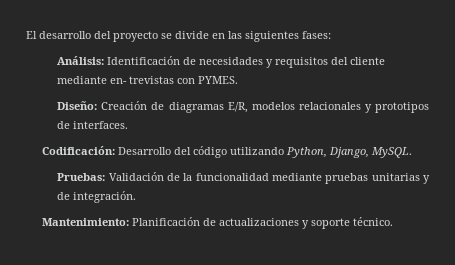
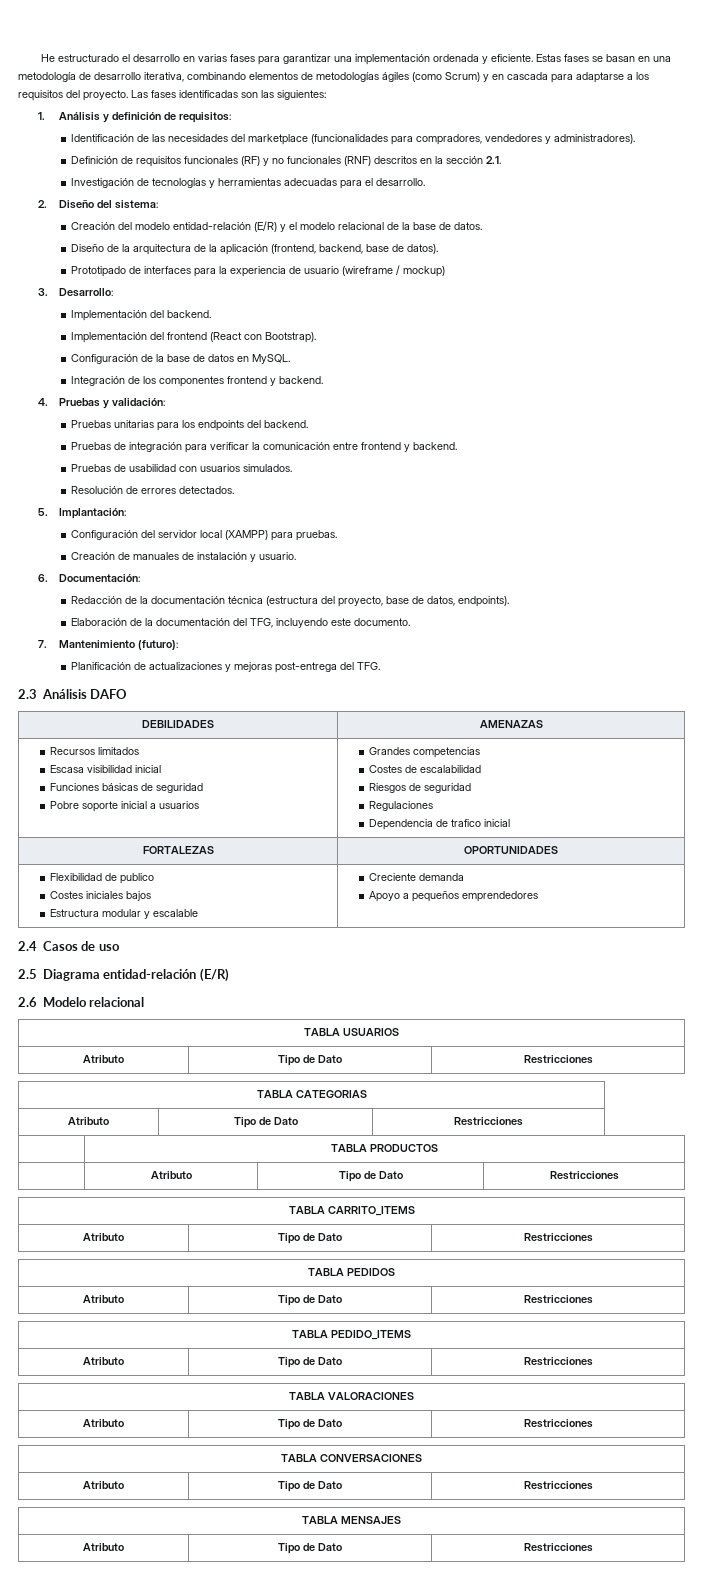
[26,31,331,42] [57,56,386,68] [57,76,239,84] [57,101,429,113] [57,121,129,129] [41,146,412,158] [57,172,430,184] [57,191,137,203] [41,217,393,229] El desarrollo del proyecto se divide en las siguientes fases: // Análisis: Identificación de necesidades y requisitos del cliente mediante en- trevistas con PYMES. // Diseño: Creación de diagramas E/R, modelos relacionales y prototipos de interfaces. // Codificación: Desarrollo del código utilizando Python, Django, MySQL. // Pruebas: Validación de la funcionalidad mediante pruebas unitarias y de integración. // Mantenimiento: Planificación de actualizaciones y soporte técnico. -> [41,54,672,65] [18,72,649,83] [18,90,326,101] [38,112,231,123] [70,134,635,145] [70,156,501,167] [70,178,425,189] [38,199,158,209] [70,221,482,232] [70,243,438,255] [70,265,445,277] [38,288,113,297] [70,310,211,321] [70,332,316,343] [70,354,290,364] [70,376,323,387] [38,398,165,409] [70,420,308,431] [70,442,457,453] [70,464,292,472] [70,486,234,494] [38,508,126,519] [70,530,337,541] [70,552,296,562] [38,574,140,582] [70,596,509,607] [70,618,410,628] [38,640,178,650] [70,662,380,673] [18,689,128,699] [142,720,214,728] [479,720,543,728] [50,747,140,755] [50,765,162,773] [50,783,204,793] [50,801,200,812] [369,747,481,758] [369,765,482,773] [369,783,472,793] [369,801,434,811] [369,819,511,830] [142,846,214,854] [464,846,558,854] [50,873,155,884] [50,891,152,901] [50,909,199,919] [369,873,465,881] [369,890,539,902] [18,941,120,951] [18,968,229,982] [18,997,145,1007] [304,1028,399,1036] [83,1055,124,1063] [278,1055,343,1066] [523,1055,593,1064] [256,1090,367,1098] [68,1117,109,1125] [233,1117,298,1128] [454,1117,523,1126] [331,1144,438,1152] [150,1171,192,1179] [338,1171,403,1182] [549,1171,619,1180] [288,1206,415,1216] [83,1233,124,1241] [278,1233,343,1244] [523,1233,593,1242] [308,1268,395,1276] [83,1295,124,1303] [278,1295,343,1306] [523,1295,593,1304] [292,1330,411,1340] [83,1357,124,1365] [278,1357,343,1368] [523,1357,593,1366] [289,1392,414,1400] [83,1419,124,1427] [278,1419,343,1430] [523,1419,593,1428] [281,1454,422,1462] [83,1481,124,1489] [278,1481,343,1492] [523,1481,593,1490] [302,1516,401,1524] [83,1543,124,1551] [278,1543,343,1554] [523,1543,593,1552] He estructurado el desarrollo en varias fases para garantizar una implementación ordenada y eficiente. Estas fases se basan en una metodología de desarrollo iterativa, combinando elementos de metodologías ágiles (como Scrum) y en cascada para adaptarse a los requisitos del proyecto. Las fases identificadas son las siguientes: // 1. Análisis y definición de requisitos: // Identificación de las necesidades del marketplace (funcionalidades para compradores, vendedores y administradores). // Definición de requisitos funcionales (RF) y no funcionales (RNF) descritos en la sección 2.1. // Investigación de tecnologías y herramientas adecuadas para el desarrollo. // 2. Diseño del sistema: // Creación del modelo entidad-relación (E/R) y el modelo relacional de la base de datos. // Diseño de la arquitectura de la aplicación (frontend, backend, base de datos). // Prototipado de interfaces para la experiencia de usuario (wireframe / mockup) // 3. Desarrollo: // Implementación del backend. // Implementación del frontend (React con Bootstrap). // Configuración de la base de datos en MySQL. // Integración de los componentes frontend y backend. // 4. Pruebas y validación: // Pruebas unitarias para los endpoints del backend. // Pruebas de integración para verificar la comunicación entre frontend y backend. // Pruebas de usabilidad con usuarios simulados. // Resolución de errores detectados. // 5. Implantación: // Configuración del servidor local (XAMPP) para pruebas. // Creación de manuales de instalación y usuario. // 6. Documentación: // Redacción de la documentación técnica (estructura del proyecto, base de datos, endpoints). // Elaboración de la documentación del TFG, incluyendo este documento. // 7. Mantenimiento (futuro): // Planificación de actualizaciones y mejoras post-entrega del TFG. // 2.3 Análisis DAFO // DEBILIDADES | AMENAZAS // Recursos limitados // Escasa visibilidad inicial // Funciones básicas de seguridad // Pobre soporte inicial a usuarios | Grandes competencias // Costes de escalabilidad // Riesgos de seguridad // Regulaciones // Dependencia de trafico inicial // FORTALEZAS | OPORTUNIDADES // Flexibilidad de publico // Costes iniciales bajos // Estructura modular y escalable | Creciente demanda // Apoyo a pequeños emprendedores // 2.4 Casos de uso // 2.5 Diagrama entidad-relación (E/R) // 2.6 Modelo relacional // TABLA USUARIOS // Atributo | Tipo de Dato | Restricciones // TABLA CATEGORIAS // Atributo | Tipo de Dato | Restricciones // | TABLA PRODUCTOS // | Atributo | Tipo de Dato | Restricciones // TABLA CARRITO_ITEMS // Atributo | Tipo de Dato | Restricciones // TABLA PEDIDOS // Atributo | Tipo de Dato | Restricciones // TABLA PEDIDO_ITEMS // Atributo | Tipo de Dato | Restricciones // TABLA VALORACIONES // Atributo | Tipo de Dato | Restricciones // TABLA CONVERSACIONES // Atributo | Tipo de Dato | Restricciones // TABLA MENSAJES // Atributo | Tipo de Dato | Restricciones

